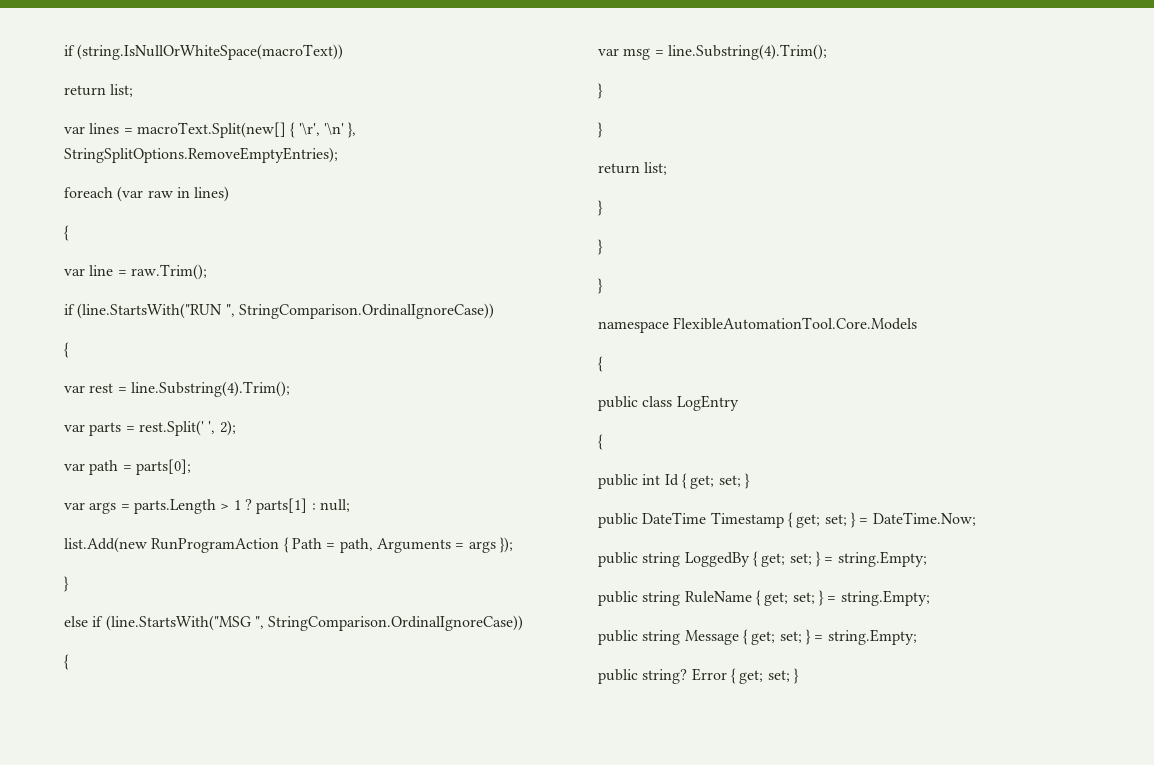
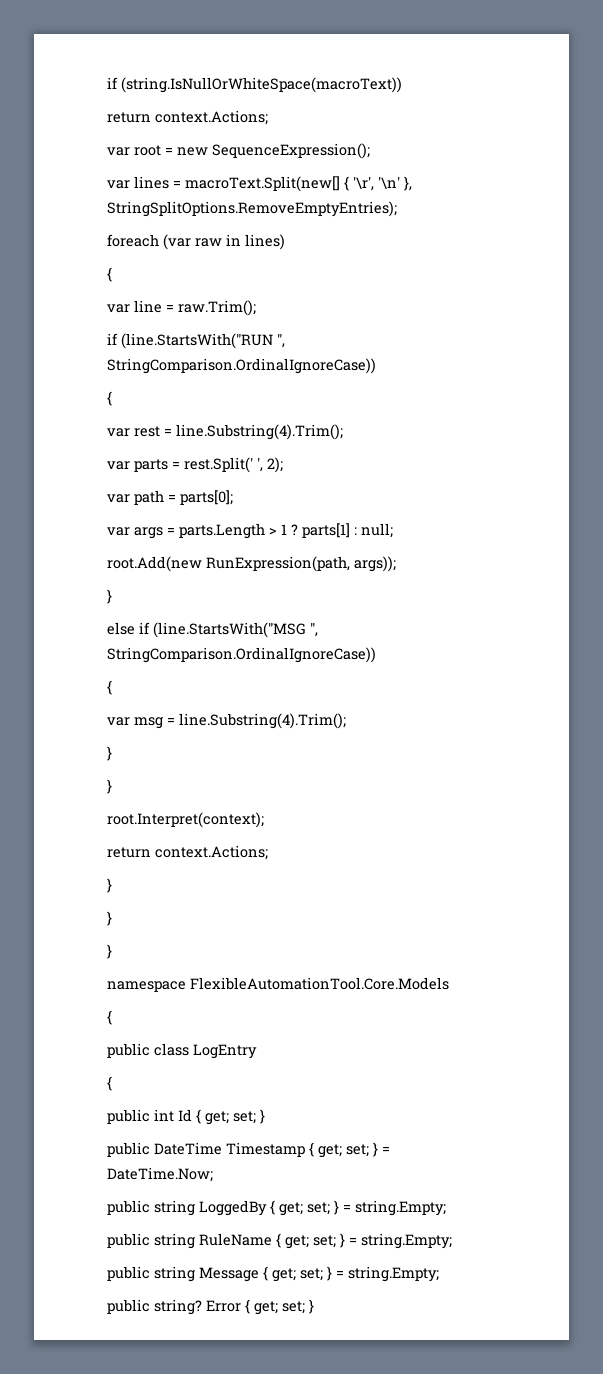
[110,84,134,97] list; -> [155,110,268,125] [107,143,370,159] context.Actions; // var root = new SequenceExpression();
[64,537,513,553] list.Add(new RunProgramAction { Path = path, Arguments = args }); -> [107,556,396,572] root.Add(new RunExpression(path, args));
[598,162,668,175] // return list; -> [107,812,264,828] [107,845,268,860] // root.Interpret(context); // return context.Actions;

